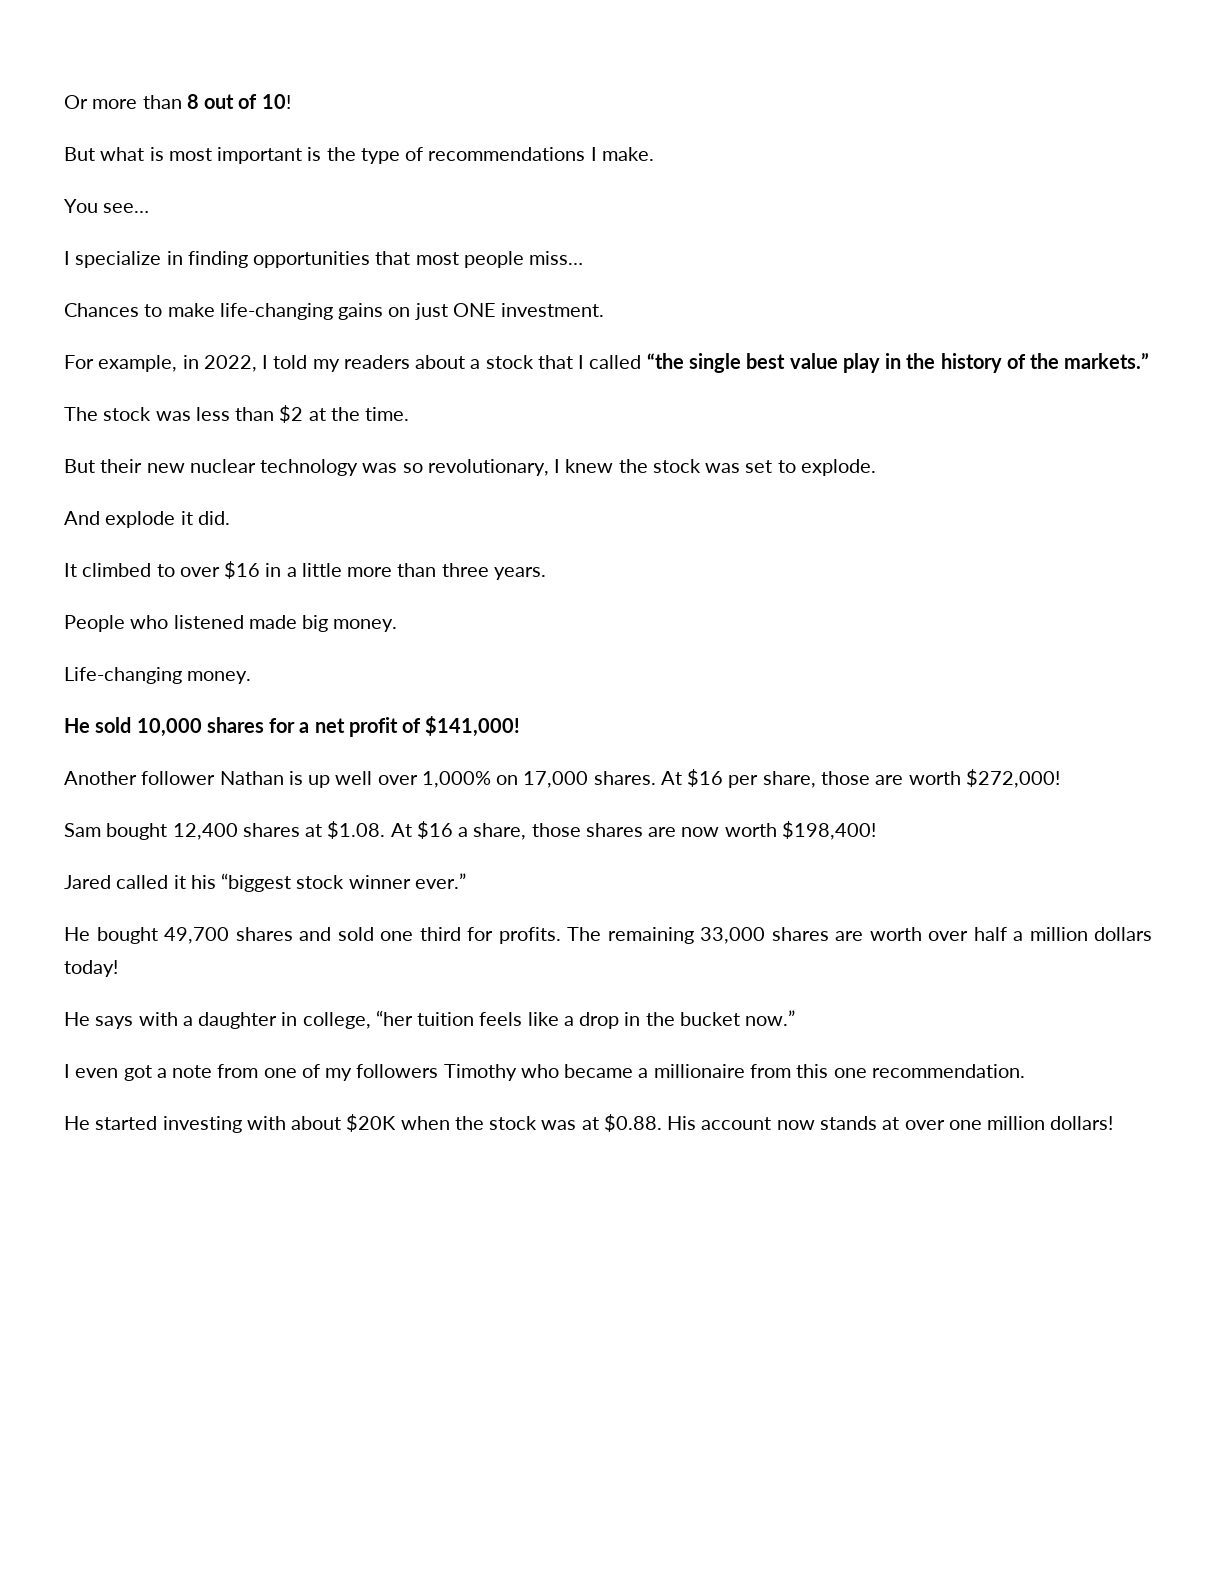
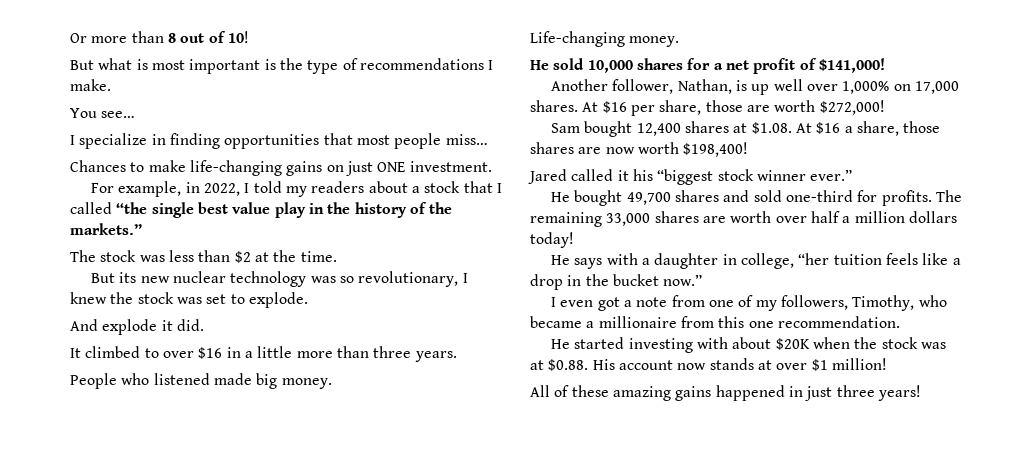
[100,459,143,473] their -> [119,272,137,283] its
[141,771,284,785] follower Nathan -> [612,79,732,94] follower, Nathan,
[380,927,461,941] one third -> [785,190,853,202] one-third
[356,1064,517,1081] followers Timothy -> [780,295,915,311] followers, Timothy,
[948,1116,1114,1130] one million dollars! -> [811,358,887,371] [530,385,921,401] $1 million! // All of these amazing gains happened in just three years!

